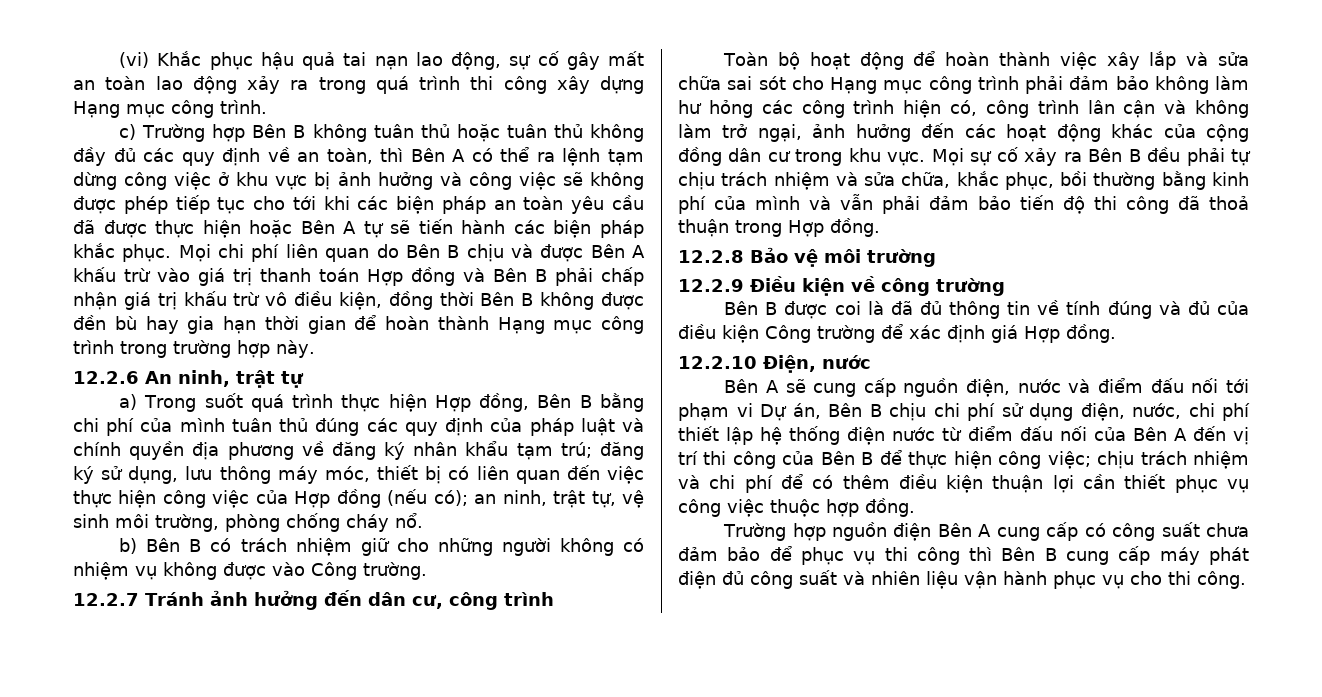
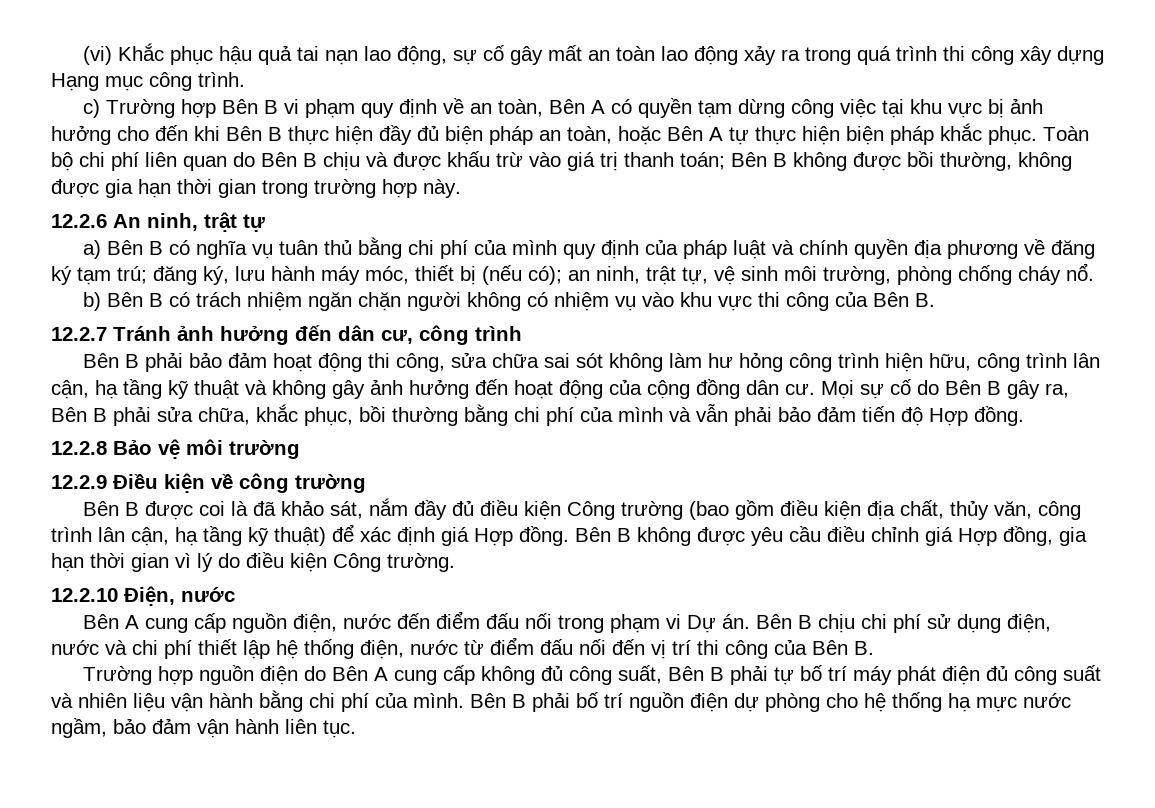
[312,124,644,142] [73,147,175,166] không tuân thủ hoặc tuân thủ không đầy đủ các -> [283,99,355,118] vi phạm
[380,148,404,162] thì -> (543, 108) none
[500,147,601,166] thể ra lệnh -> [637,98,692,118] quyền
[218,172,230,186] ở -> [881,99,904,118] tại
[439,172,645,190] [73,195,644,214] [73,219,545,238] và công việc sẽ không được phép tiếp tục cho tới khi các biện pháp an toàn yêu cầu đã được thực hiện hoặc Bên A tự sẽ tiến hành các -> [117,125,840,145] cho đến khi Bên B thực hiện đầy đủ biện pháp an toàn, hoặc Bên A tự thực hiện
[178,244,211,262] Mọi -> [1043,126,1089,141] [51,152,73,171] Toàn bộ
[590,244,645,258] Bên A -> (441, 161) none
[319,267,644,286] [73,291,644,310] [73,315,644,334] [73,340,114,354] toán Hợp đồng và Bên B phải chấp nhận giá trị khấu trừ vô điều kiện, đồng thời Bên B không được đền bù hay gia hạn thời gian để hoàn thành Hạng mục công trình -> [680,151,1072,171] [51,179,256,198] toán; Bên B không được bồi thường, không được gia hạn thời gian
[144,393,645,412] [73,418,398,436] Trong suốt quá trình thực hiện Hợp đồng, Bên B bằng chi phí của mình tuân thủ đúng các -> [106,237,557,259] Bên B có nghĩa vụ tuân thủ bằng chi phí của mình
[413,441,509,456] nhân khẩu -> (72, 275) none
[73,465,644,484] [73,489,381,508] ký sử dụng, lưu thông máy móc, thiết bị có liên quan đến việc thực hiện công việc của Hợp đồng -> [203,265,476,285] ký, lưu hành máy móc, thiết bị
[360,538,493,556] giữ cho những -> [307,292,401,311] ngăn chặn
[163,562,427,580] không được vào Công trường. -> [641,291,935,311] vào khu vực thi công của Bên B.
[723,51,1249,70] [678,76,1149,94] Toàn bộ hoạt động để hoàn thành việc xây lắp và sửa chữa sai sót cho Hạng mục công trình phải đảm bảo -> [82,352,603,372] Bên B phải bảo đảm hoạt động thi công, sửa chữa sai sót
[761,100,793,114] các -> (783, 362) none
[950,100,1249,118] [678,123,1154,142] có, công trình lân cận và không làm trở ngại, ảnh hưởng đến các hoạt động khác -> [928,353,1100,372] [51,379,603,399] hữu, công trình lân cận, hạ tầng kỹ thuật và không gây ảnh hưởng đến hoạt động
[767,147,1251,166] [678,172,858,190] cư trong khu vực. Mọi sự cố xảy ra Bên B đều phải tự chịu trách nhiệm và -> [785,379,1069,399] [51,406,151,426] cư. Mọi sự cố do Bên B gây ra, Bên B phải
[1212,172,1249,186] kinh -> [514,407,540,422] chi
[929,195,1249,214] [678,219,782,237] đảm bảo tiến độ thi công đã thoả thuận trong -> [778,406,923,426] bảo đảm tiến độ
[919,300,1249,319] [678,324,875,343] đủ thông tin về tính đúng và đủ của điều kiện Công trường -> [280,498,1081,520] [51,526,326,546] khảo sát, nắm đầy đủ điều kiện Công trường (bao gồm điều kiện địa chất, thủy văn, công trình lân cận, hạ tầng kỹ thuật)
(1116, 333) none -> [575,526,1087,546] [51,552,455,572] Bên B không được yêu cầu điều chỉnh giá Hợp đồng, gia hạn thời gian vì lý do điều kiện Công trường.
[785,379,806,393] sẽ -> (139, 622) none
[1068,378,1249,393] và điểm đấu nối tới -> [396,611,604,633] đến điểm đấu nối trong
[792,403,821,419] án, -> [721,614,750,629] án.
[1132,403,1181,419] nước, -> [51,640,127,655] nước và
[847,427,886,445] điện -> [360,640,404,659] điện,
[1093,427,1187,441] của Bên A -> (606, 647) none
[861,450,1249,469] [678,474,1249,493] [678,498,915,517] B để thực hiện công việc; chịu trách nhiệm và chi phí để có thêm điều kiện thuận lợi cần thiết phục vụ công việc thuộc hợp đồng. -> [854,641,874,655] B.
[937,522,1249,541] [678,546,1151,565] Bên A cung cấp có công suất chưa đảm bảo để phục vụ thi công thì Bên B cung cấp -> [303,665,847,685] do Bên A cung cấp không đủ công suất, Bên B phải tự bố trí
[1053,571,1246,589] phục vụ cho thi công. -> [259,690,1071,712] [51,718,356,738] bằng chi phí của mình. Bên B phải bố trí nguồn điện dự phòng cho hệ thống hạ mực nước ngầm, bảo đảm vận hành liên tục.

